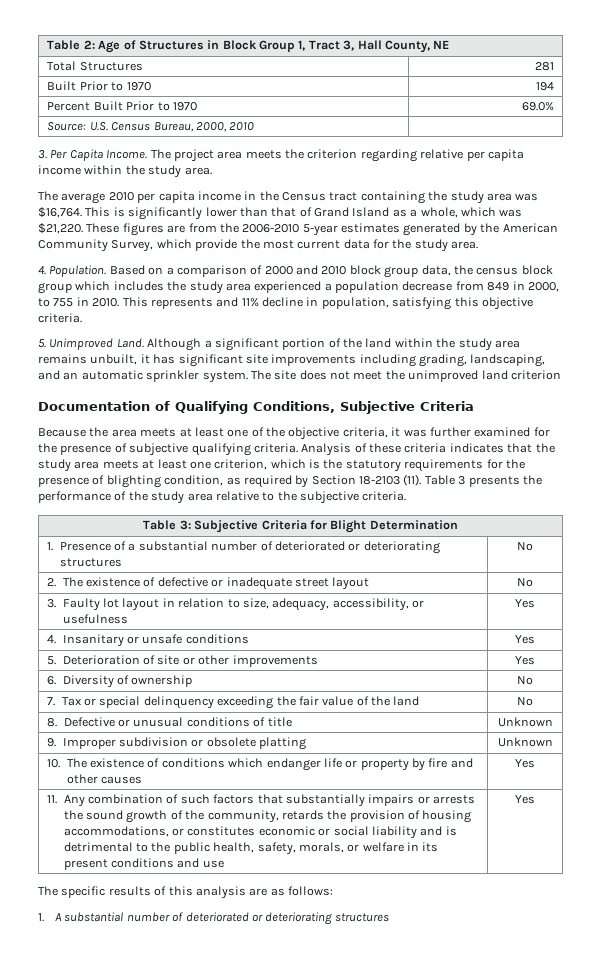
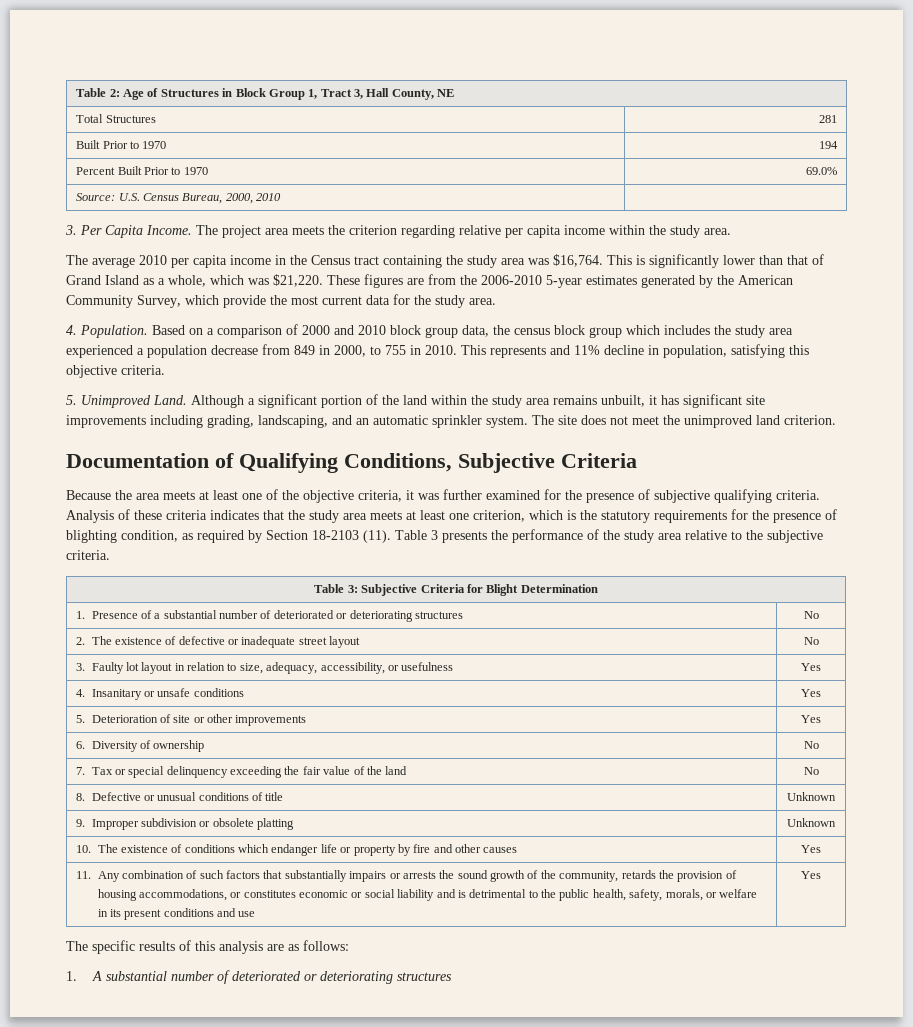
[510,370,561,380] criterion -> [784,415,836,425] criterion.

